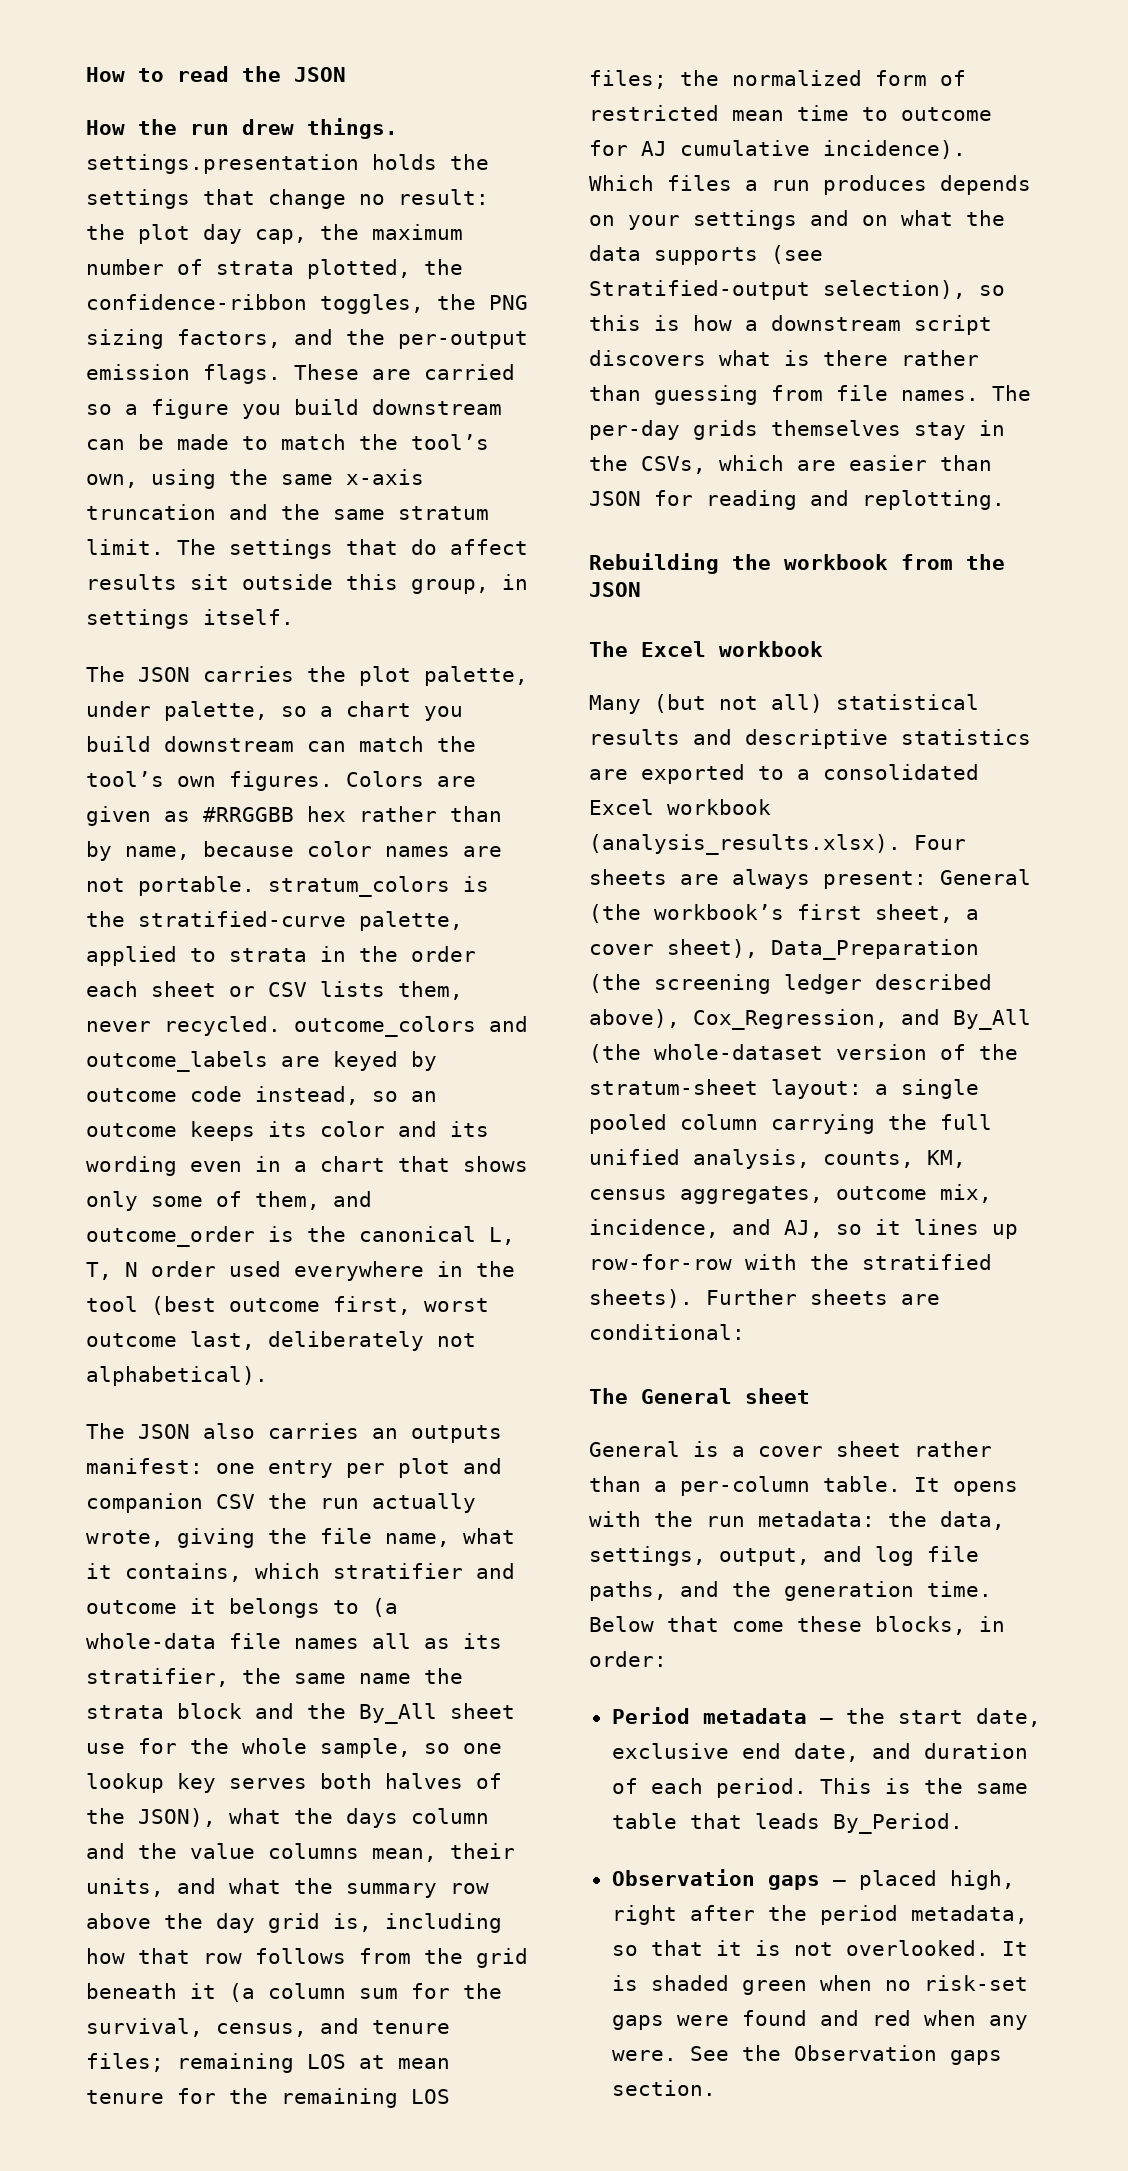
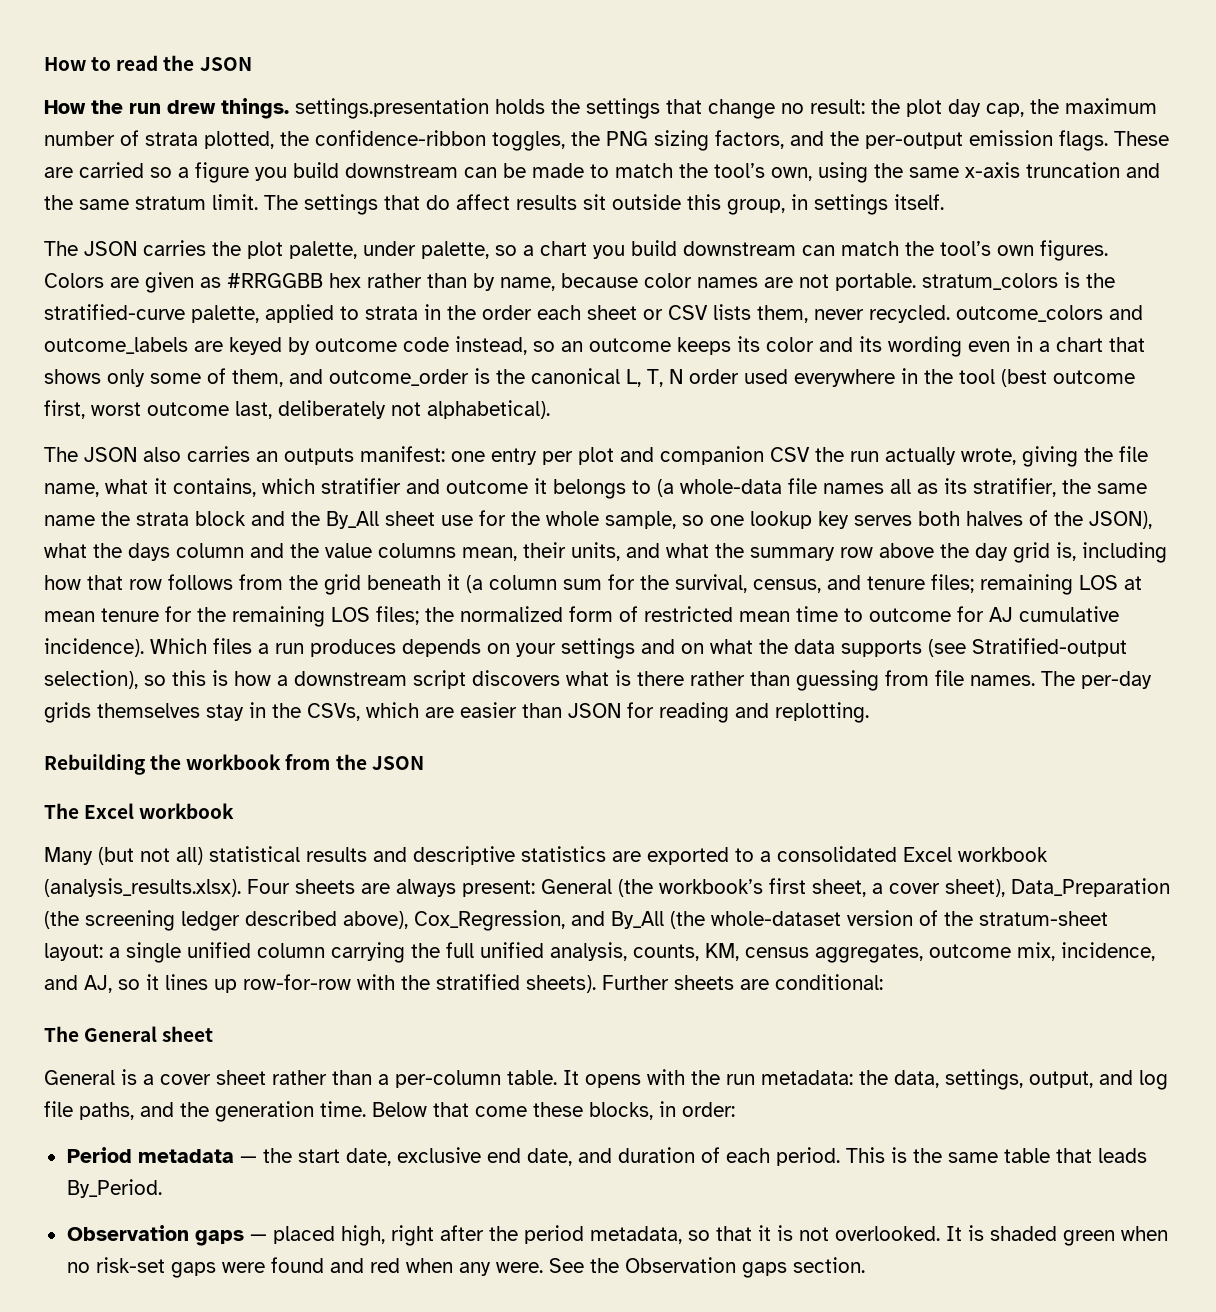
[589,1114,667,1134] pooled -> [187,942,251,958] unified

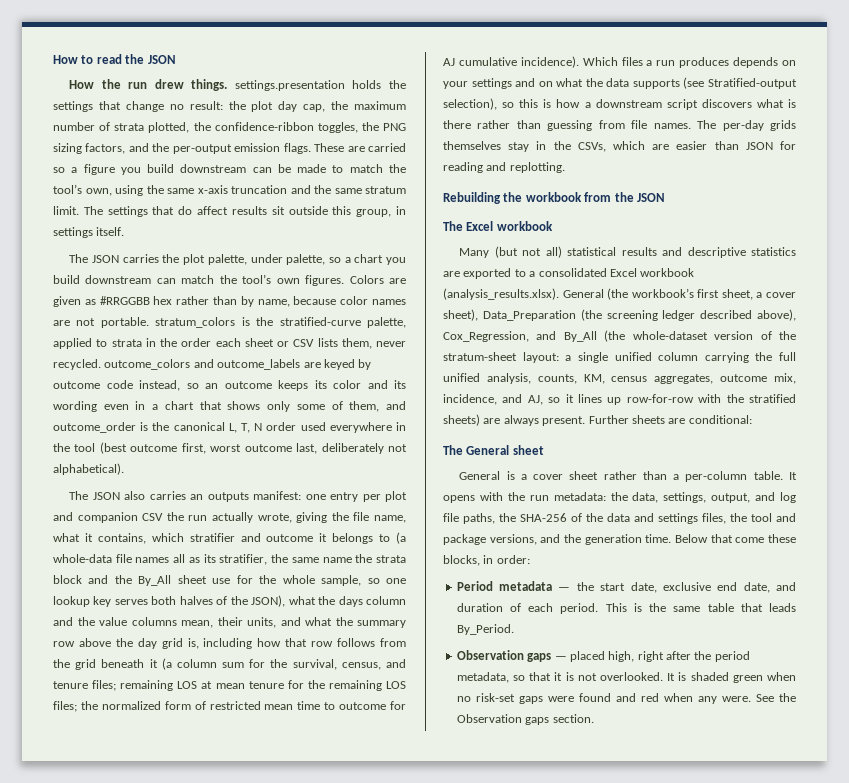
[247,879,535,897] Four sheets are always present: -> (559, 294) none
[526,975,596,993] sheets). -> [443,414,586,426] sheets) are always present.
(134, 1111) none -> [499,513,796,524] [443,534,537,545] the SHA-256 of the data and settings files, the tool and package versions,

